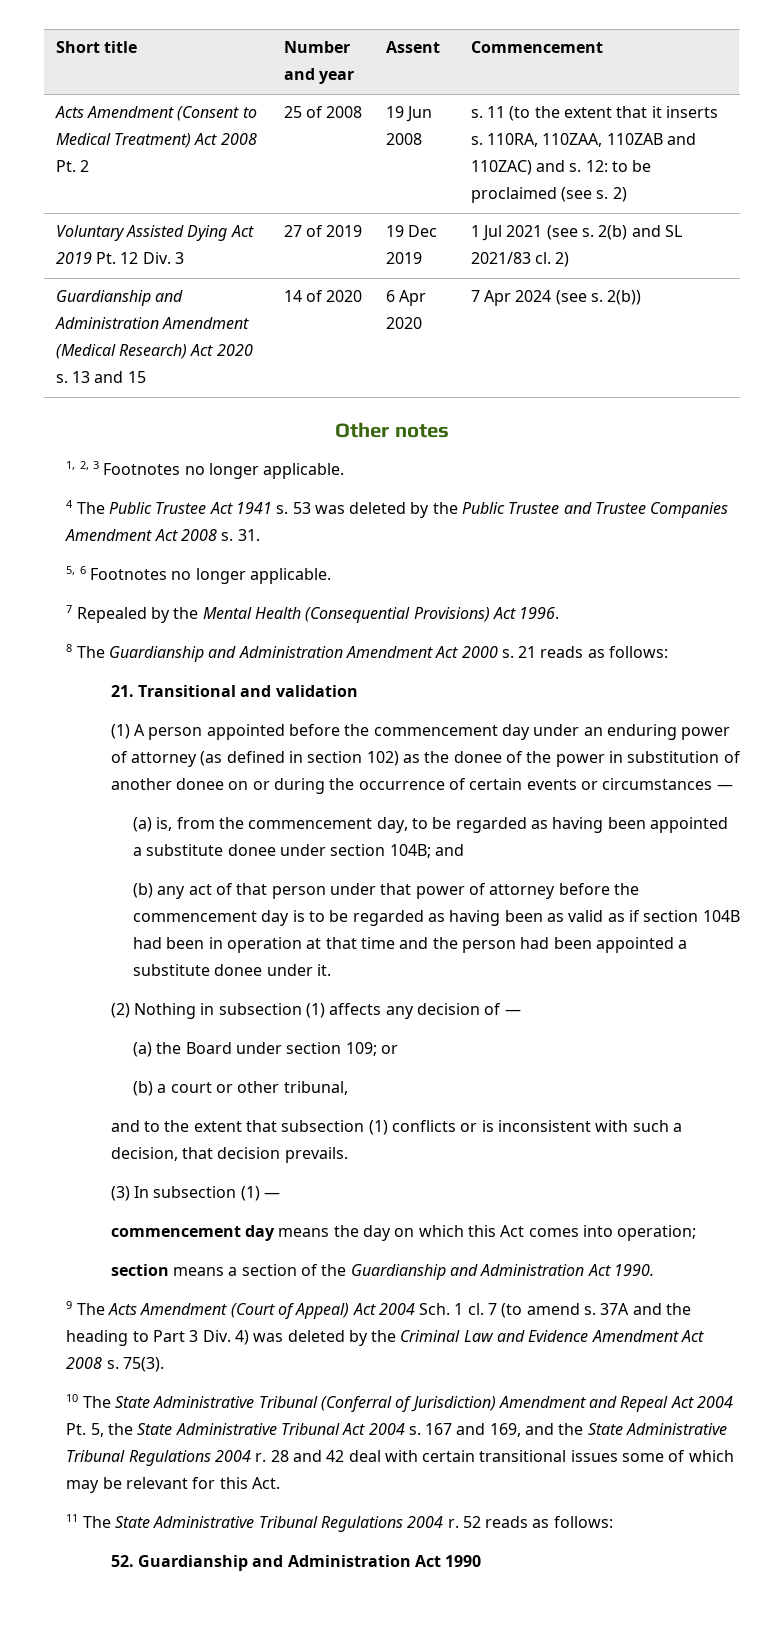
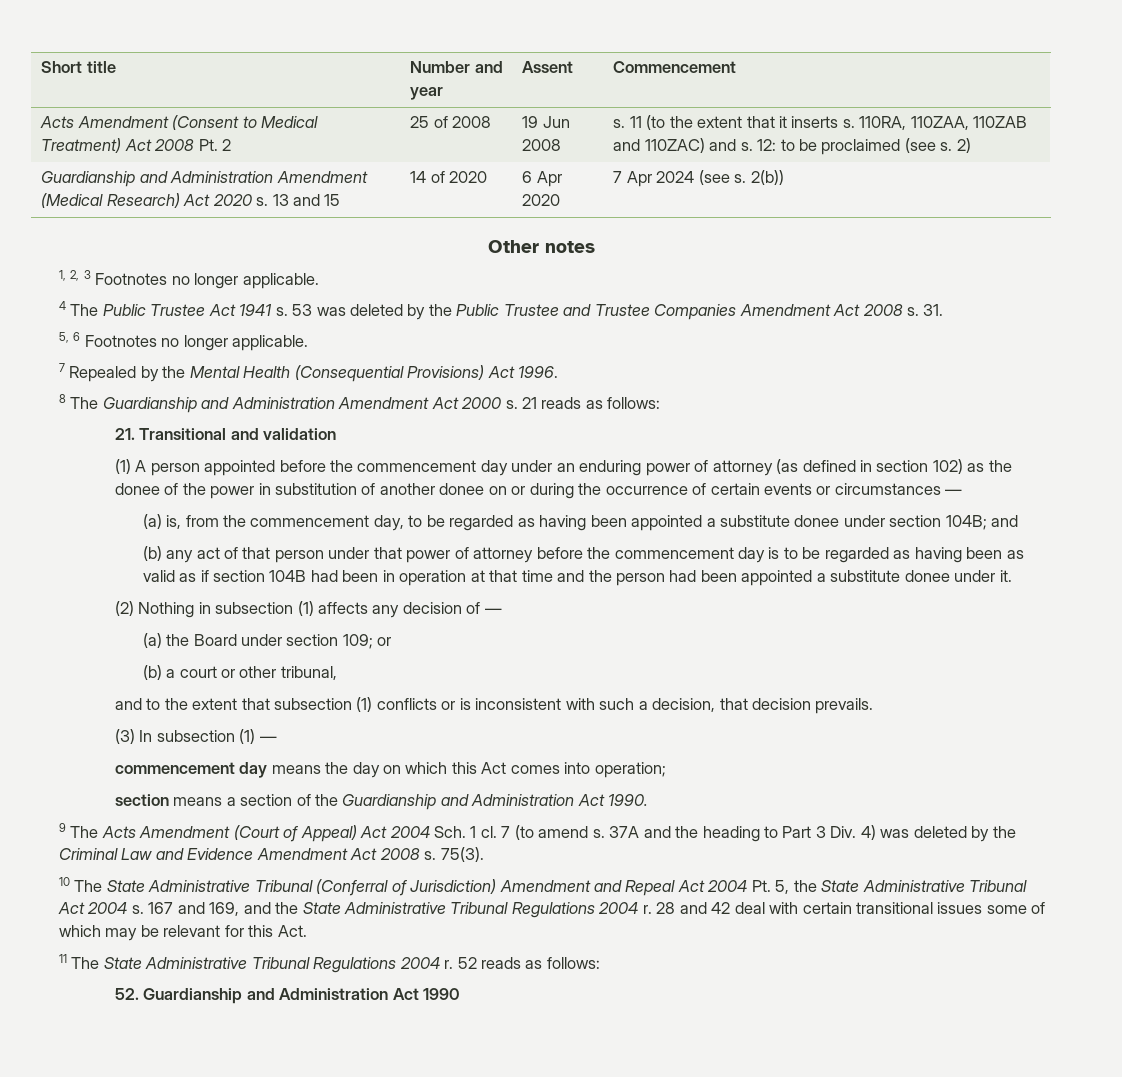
[55,225,254,241] [55,252,185,264] [283,225,363,237] [385,225,438,237] [385,252,422,264] [470,225,683,241] [470,252,570,267] // Voluntary Assisted Dying Act 2019 Pt. 12 Div. 3 | 27 of 2019 | 19 Dec 2019 | 1 Jul 2021 (see s. 2(b) and SL 2021/83 cl. 2) -> (971, 145) none

